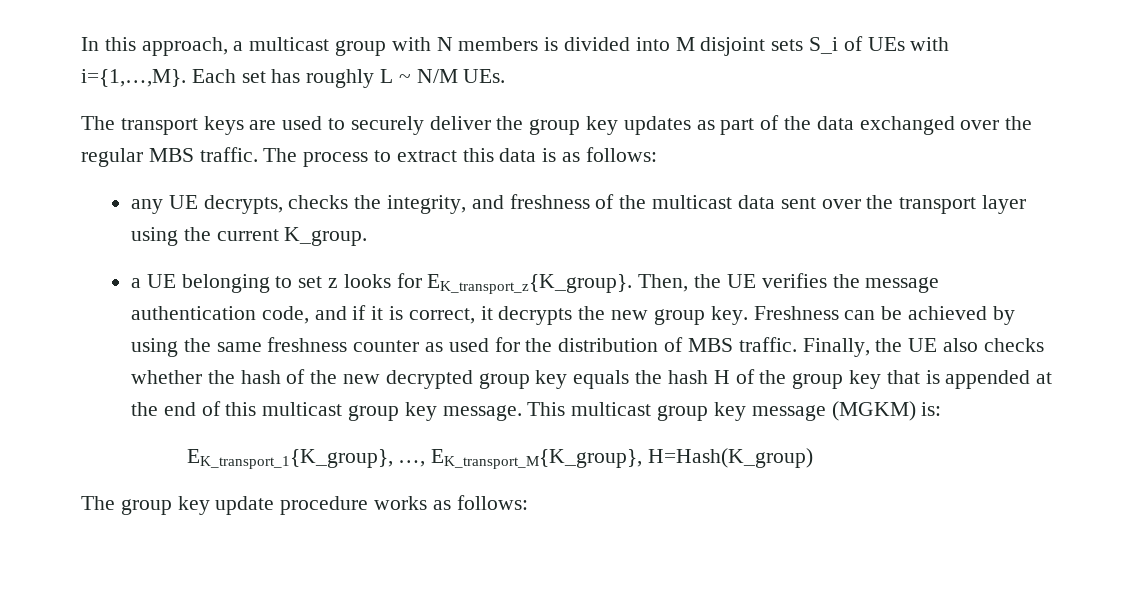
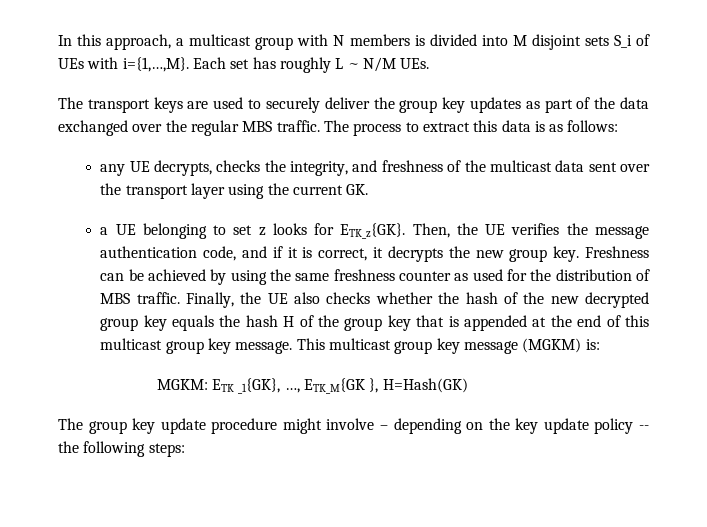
[284,227,368,246] K_group. -> [346,184,369,195] GK.
[427,274,633,294] EK_transport_z{K_group}. -> [340,223,406,239] ETK_z{GK}.
[186,448,813,469] EK_transport_1{K_group}, …, EK_transport_M{K_group}, H=Hash(K_group) -> [156,378,468,394] MGKM: ETK _1{GK}, …, ETK_M{GK }, H=Hash(GK)
[374,495,528,510] works as follows: -> [282,418,649,434] [58,441,185,457] might involve – depending on the key update policy -- the following steps:

